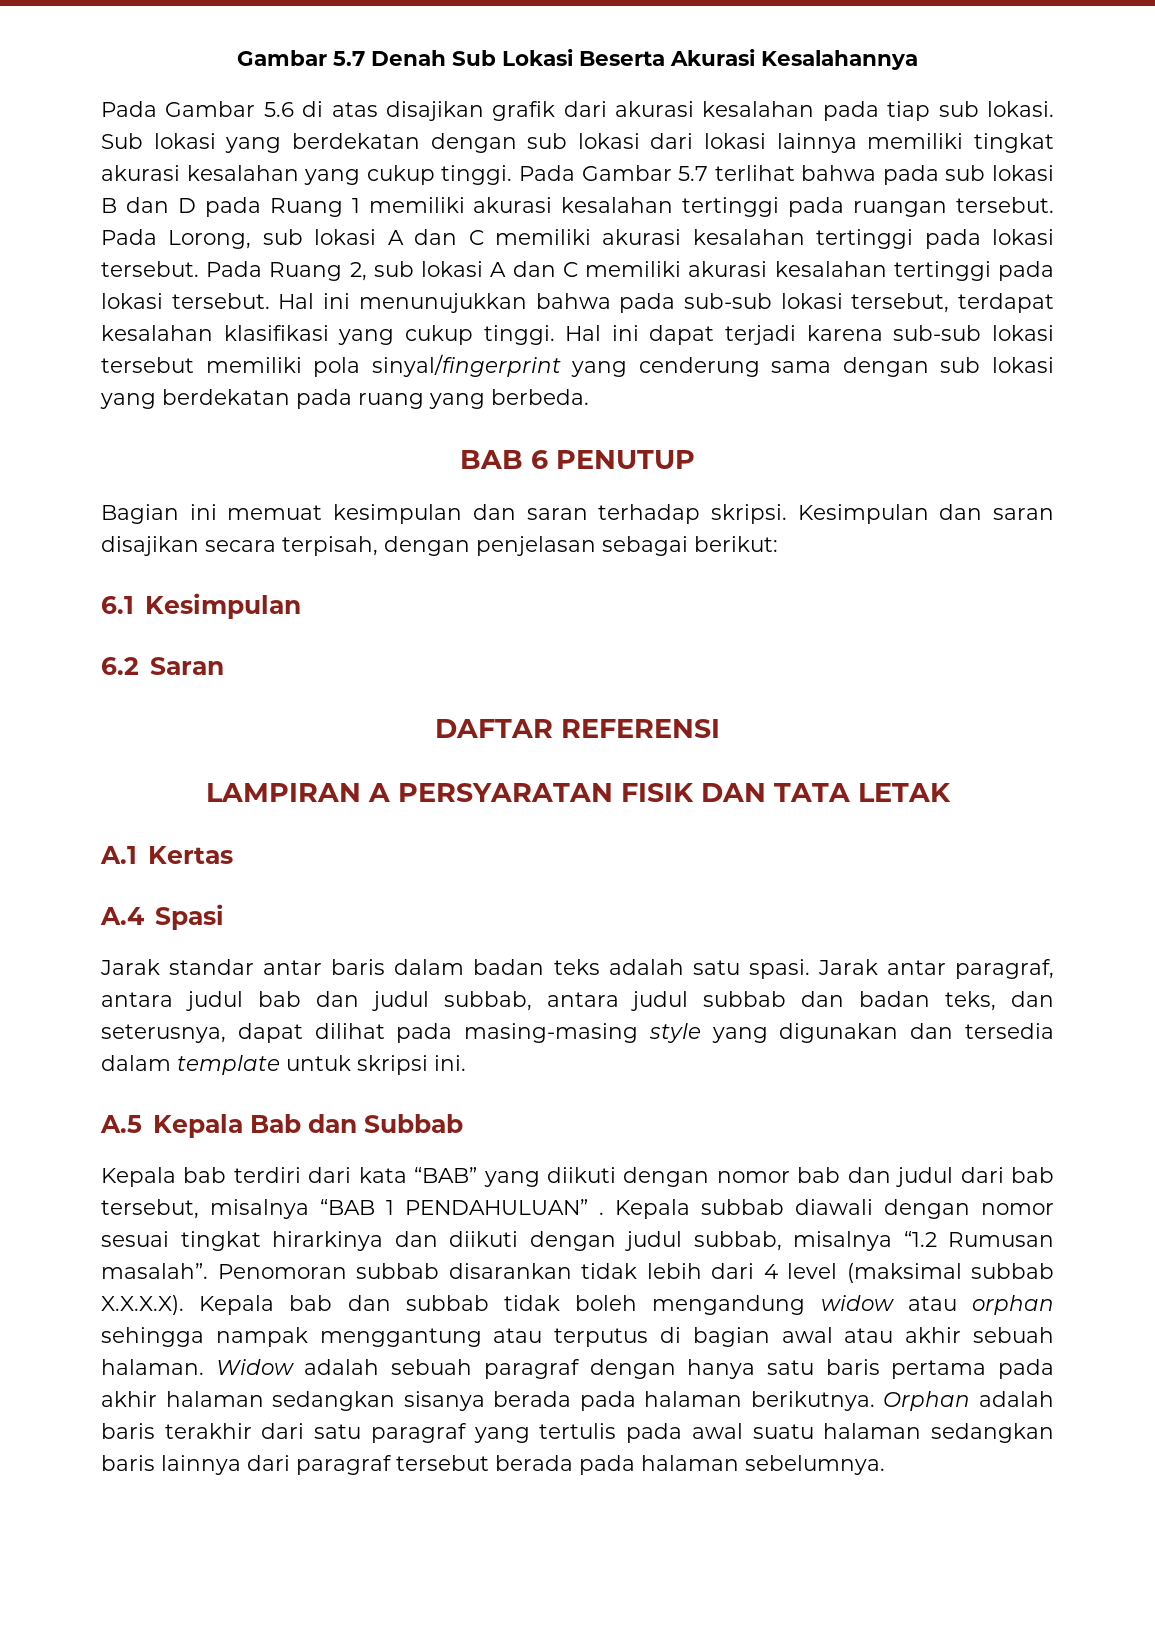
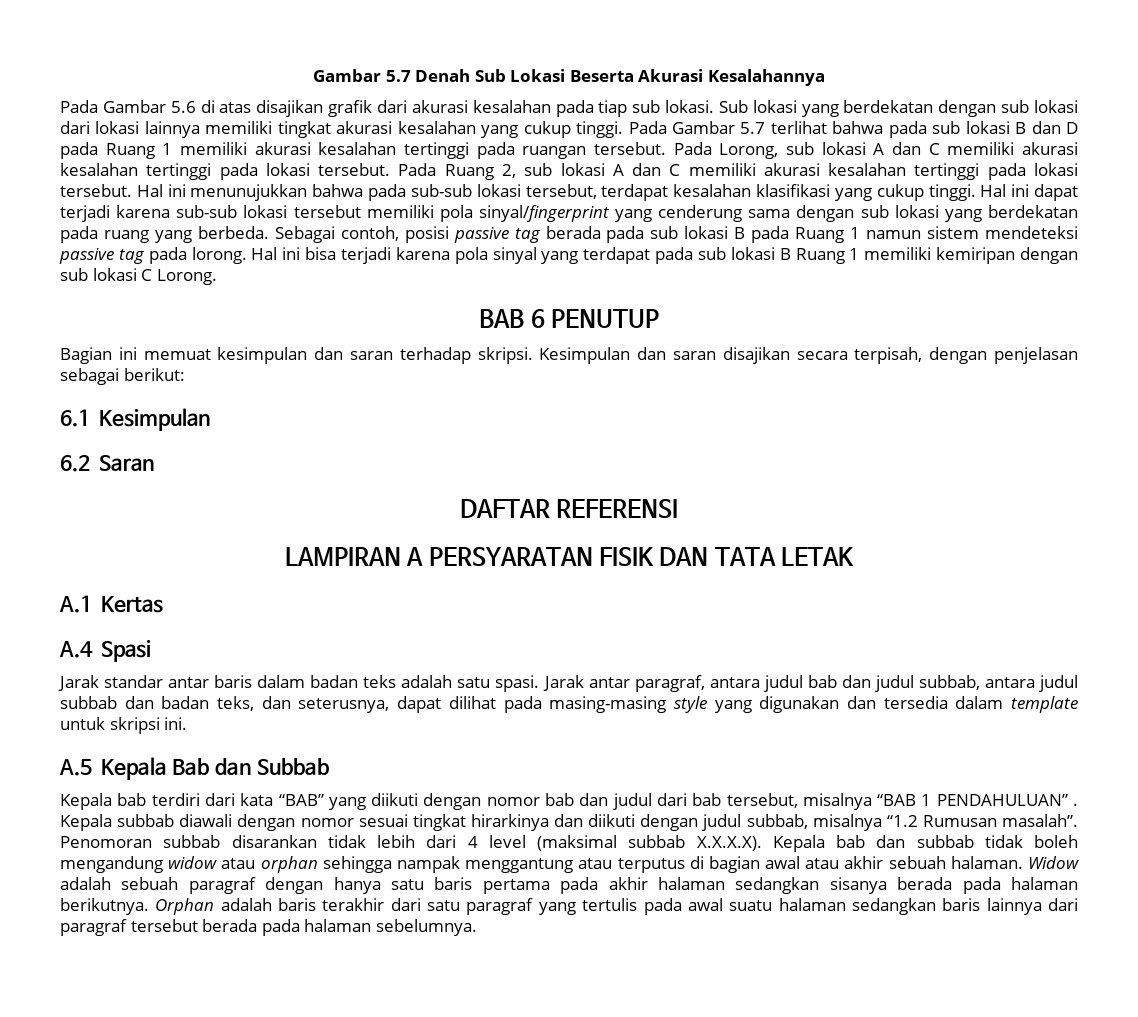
(589, 397) none -> [274,226,1078,243] [59,247,1079,264] [60,268,217,285] Sebagai contoh, posisi passive tag berada pada sub lokasi B pada Ruang 1 namun sistem mendeteksi passive tag pada lorong. Hal ini bisa terjadi karena pola sinyal yang terdapat pada sub lokasi B Ruang 1 memiliki kemiripan dengan sub lokasi C Lorong.

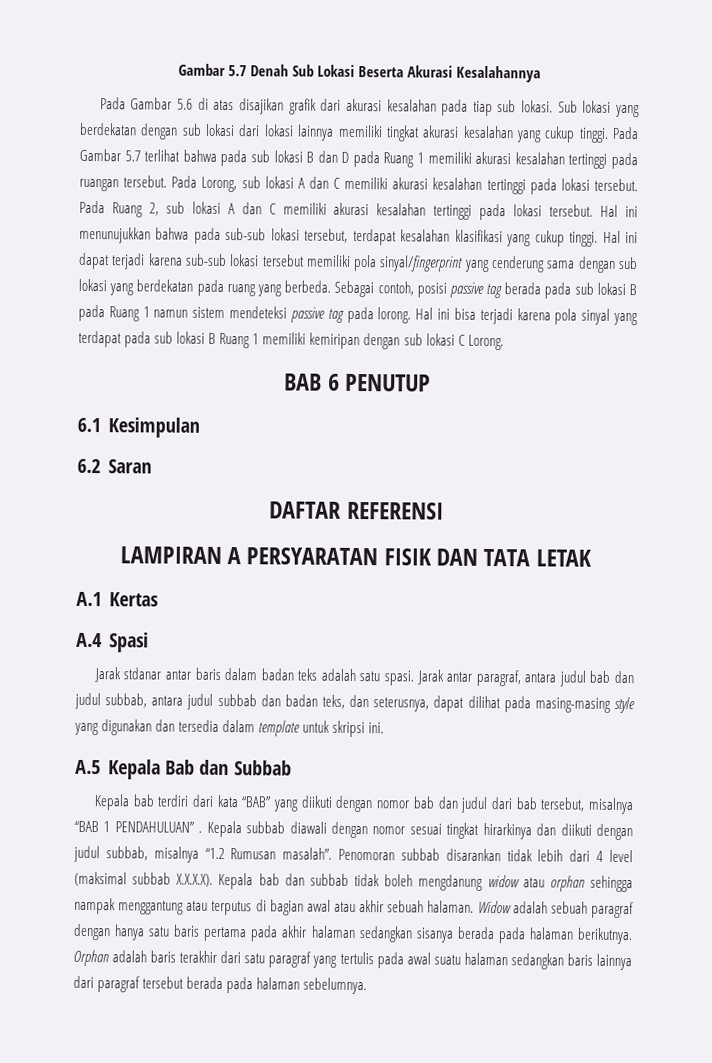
[60,347,1078,364] [60,368,185,385] // Bagian ini memuat kesimpulan dan saran terhadap skripsi. Kesimpulan dan saran disajikan secara terpisah, dengan penjelasan sebagai berikut: -> (431, 382) none
[104,675,164,688] standar -> [123,667,162,680] stdanar
[60,856,163,873] mengandung -> [418,874,484,891] mengdanung

